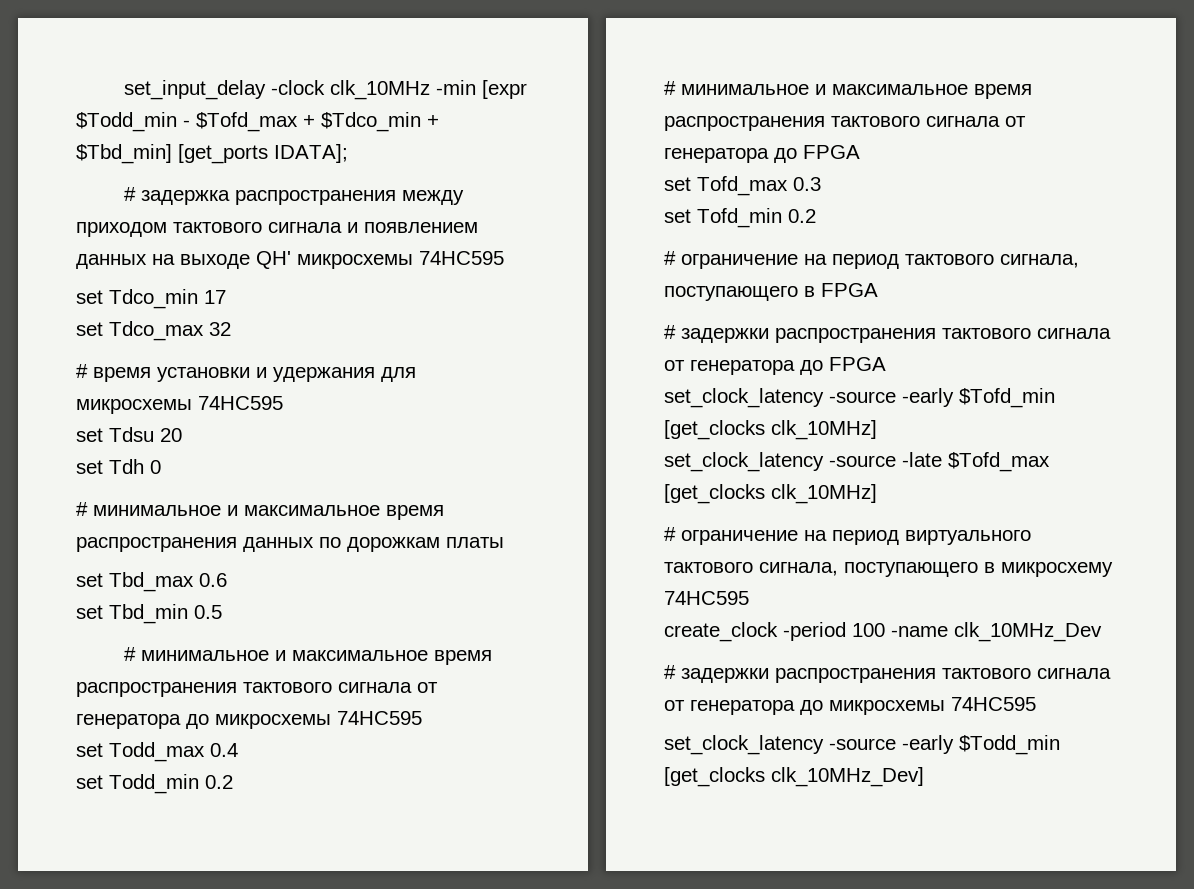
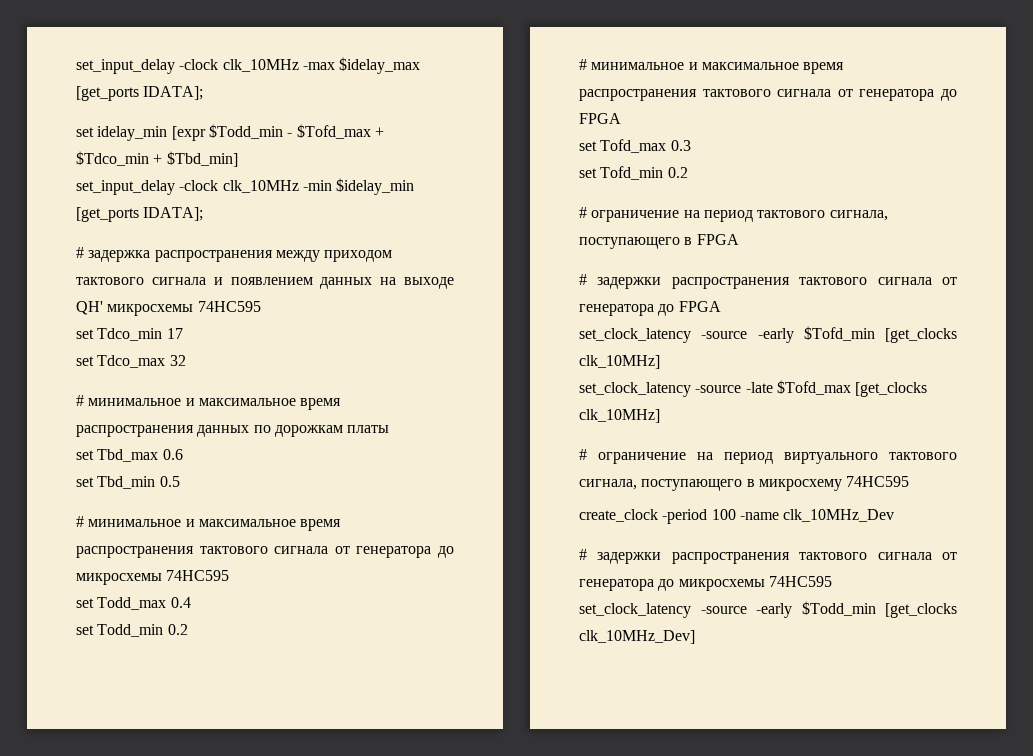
[123,80,476,100] set_input_delay -clock clk_10MHz -min -> [76,57,421,74] [76,86,204,101] [76,126,168,141] set_input_delay -clock clk_10MHz -max $idelay_max [get_ports IDATA]; // set idelay_min
(172, 154) none -> [76,178,415,195] // set_input_delay -clock clk_10MHz -min $idelay_min
[76,364,416,382] [76,396,283,414] [76,427,182,442] [76,459,161,474] // # время установки и удержания для микросхемы 74HC595 // set Tdsu 20 // set Tdh 0 -> (186, 360) none

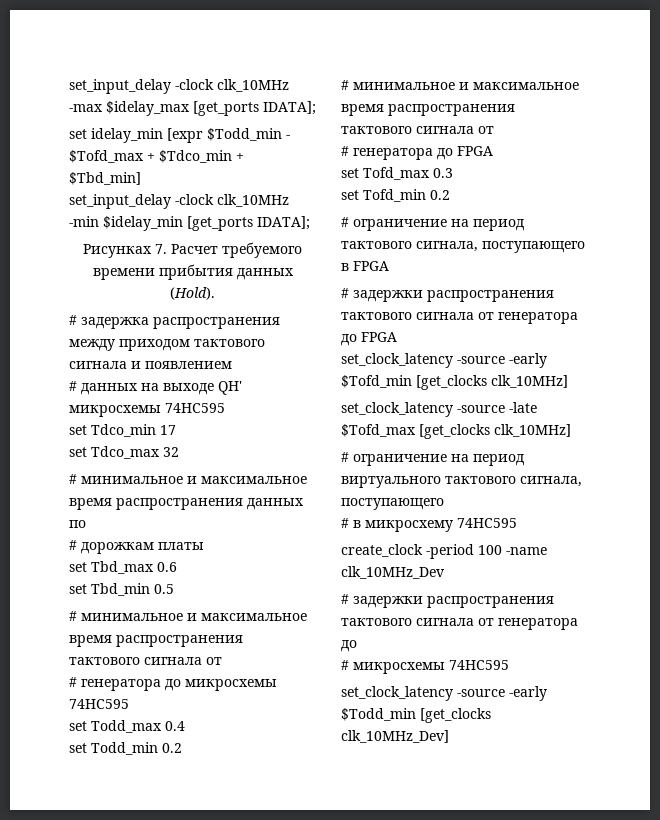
(204, 214) none -> [83,242,302,258] [92,264,294,280] [170,287,215,300] // Рисунках 7. Расчет требуемого времени прибытия данных (Hold).
(313, 281) none -> [69,381,77,391] // #
(271, 429) none -> [69,540,77,550] // #
(350, 550) none -> [69,677,77,687] // #
(853, 93) none -> [341,146,349,156] // #
(743, 485) none -> [341,518,349,528] // #
(675, 585) none -> [341,660,349,670] // #

